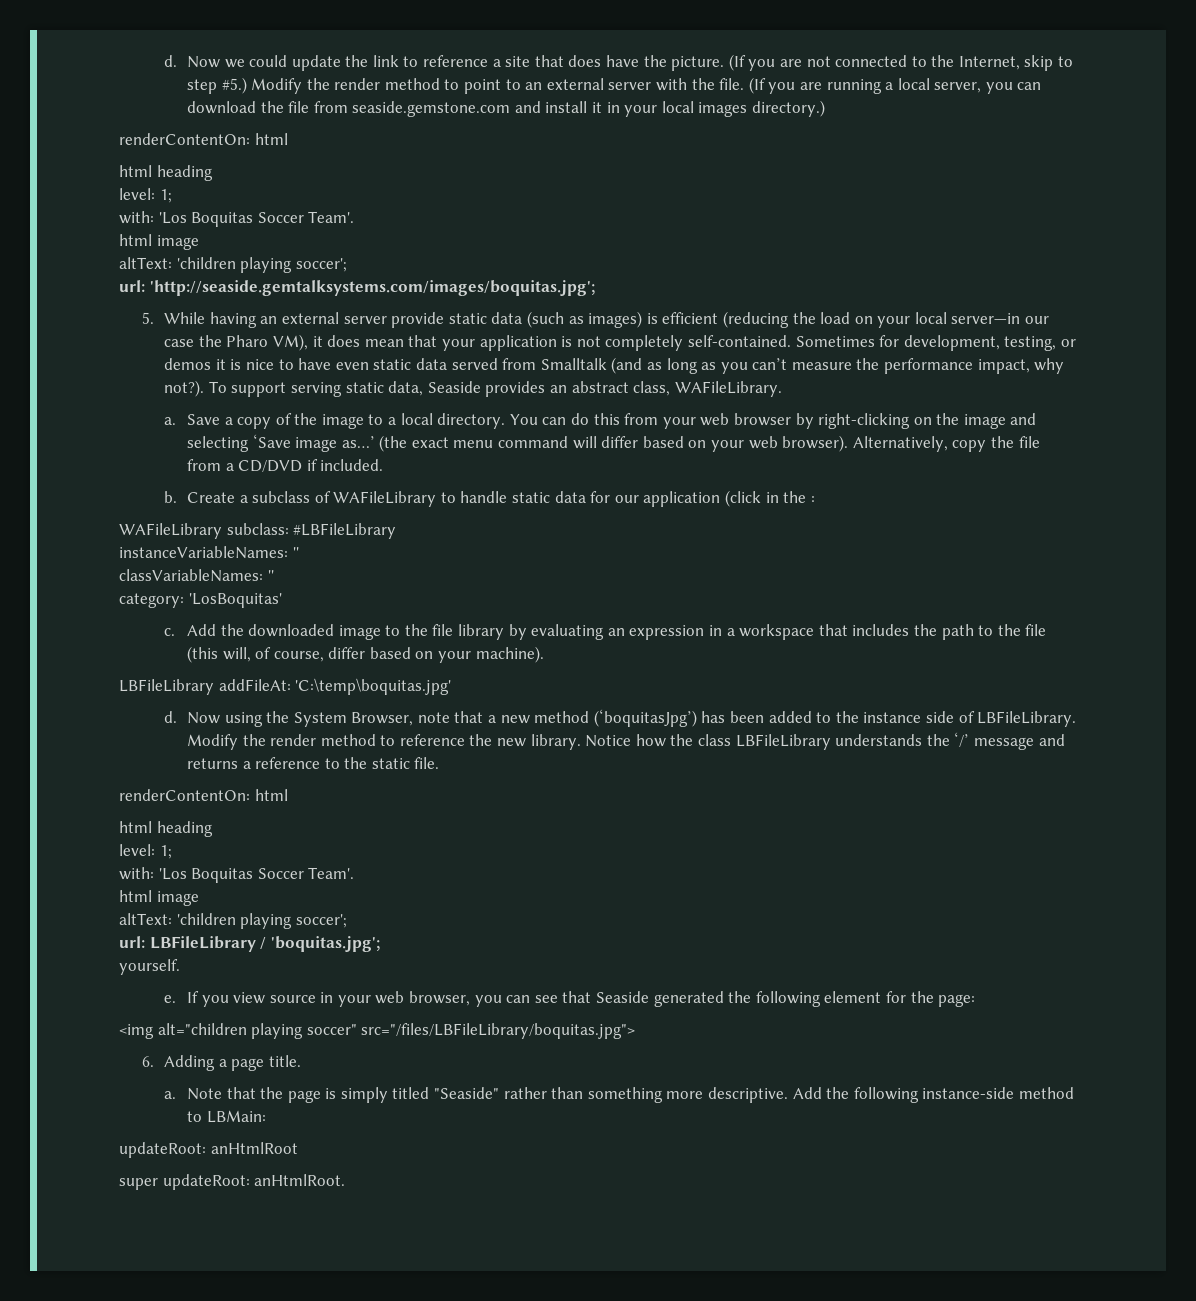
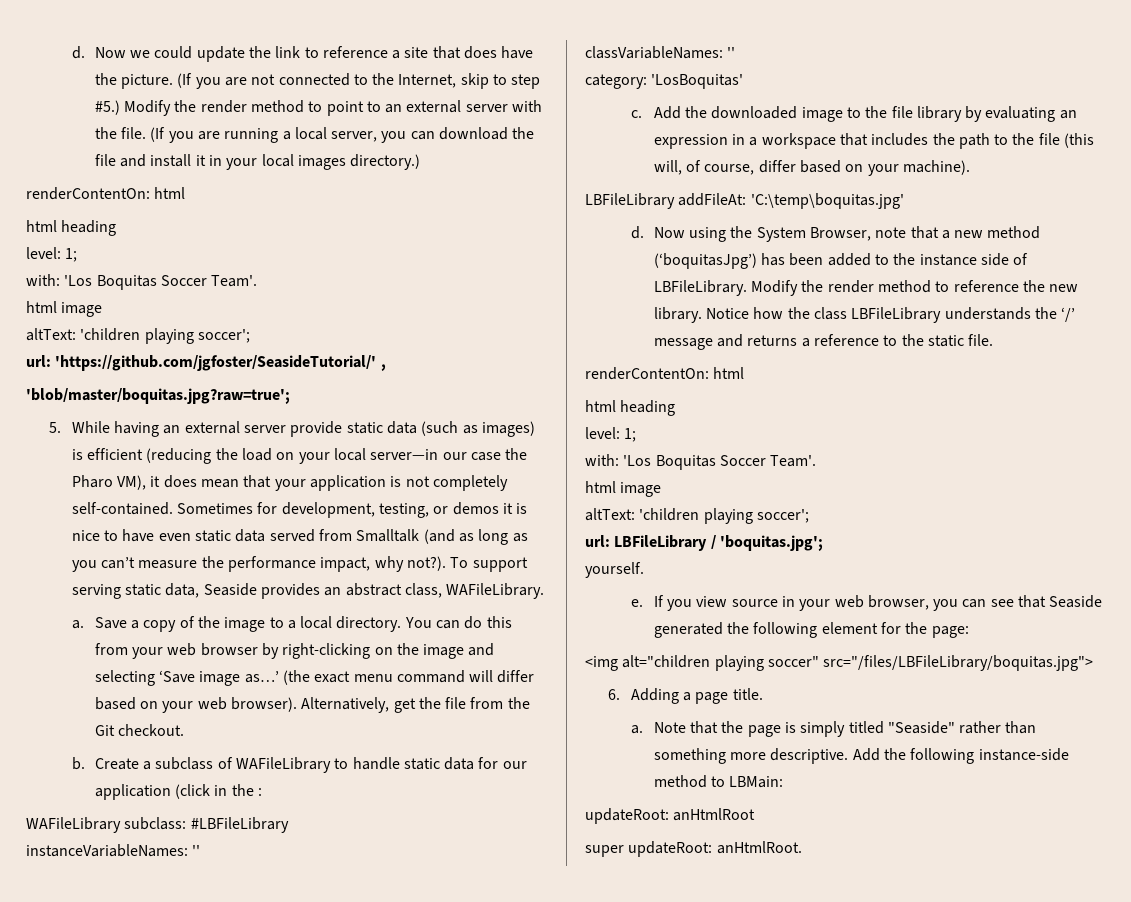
[313,101,511,117] from seaside.gemstone.com -> (116, 160) none
[149,280,595,296] 'http://seaside.gemtalksystems.com/images/boquitas.jpg'; -> [55,355,386,371] [26,388,290,404] 'https://github.com/jgfoster/SeasideTutorial/' , // 'blob/master/boquitas.jpg?raw=true';
[952,436,1040,452] [186,459,384,472] copy the file from a CD/DVD if included. -> [393,697,530,713] [94,724,184,736] get the file from the Git checkout.

